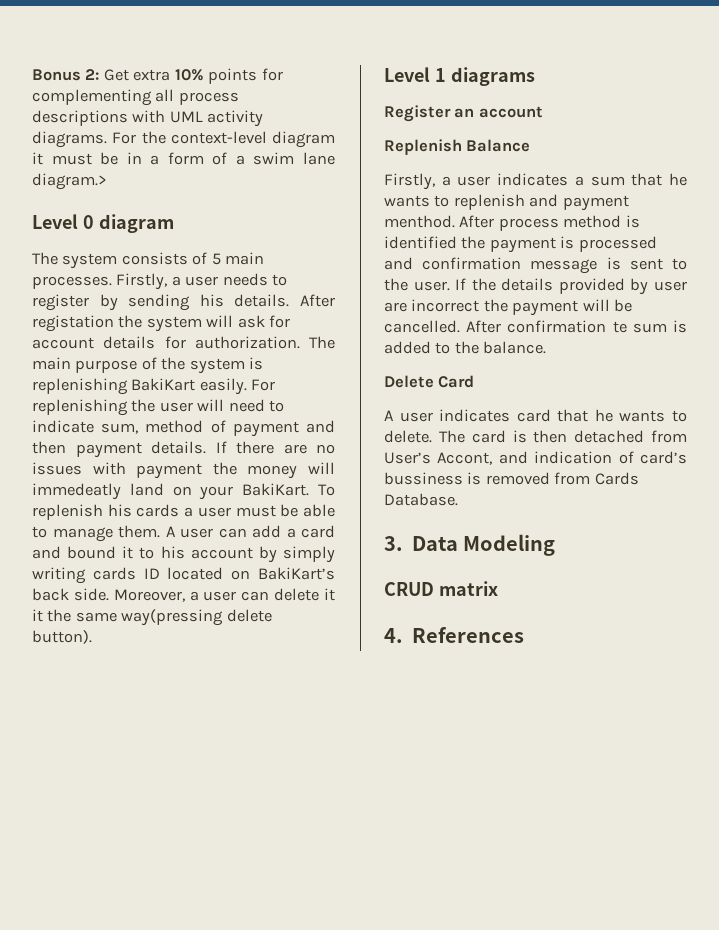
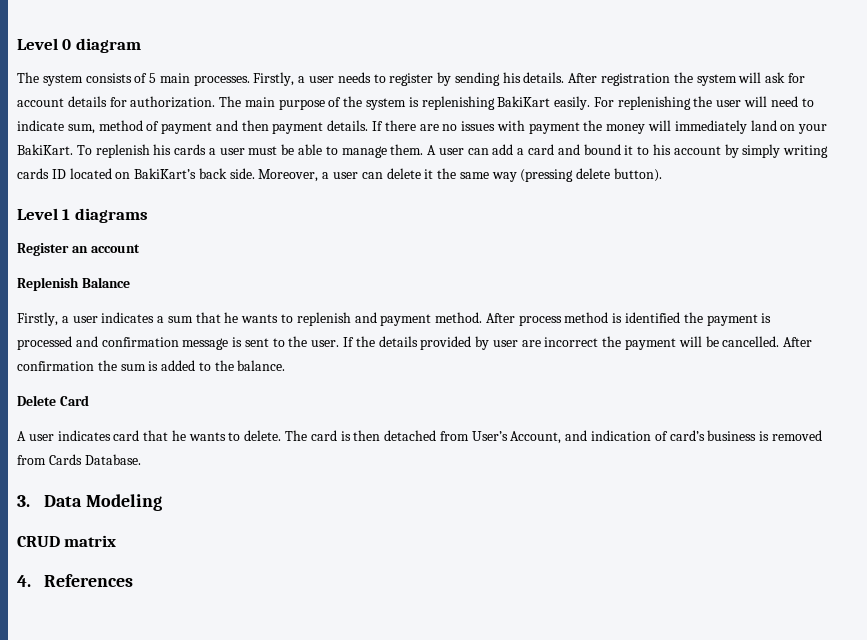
[32,68,283,84] [32,89,239,106] [32,110,264,127] [32,131,335,148] [32,152,336,165] [32,173,107,190] Bonus 2: Get extra 10% points for complementing all process descriptions with UML activity diagrams. For the context-level diagram it must be in a form of a swim lane diagram.> // -> (17, 44) none
[32,315,114,332] registation -> [601,73,671,86] registration
[32,483,121,500] immedeatly -> [674,120,747,134] immediately
[32,609,43,622] it -> (434, 174) none
[121,609,224,626] way(pressing -> [491,169,574,182] way (pressing
[384,215,455,228] menthod. -> [435,312,483,323] method.
[612,321,627,333] te -> [97,360,117,371] the
[437,452,493,465] Accont, -> [510,431,562,444] Account,
[384,472,463,485] bussiness -> [707,430,757,441] business

